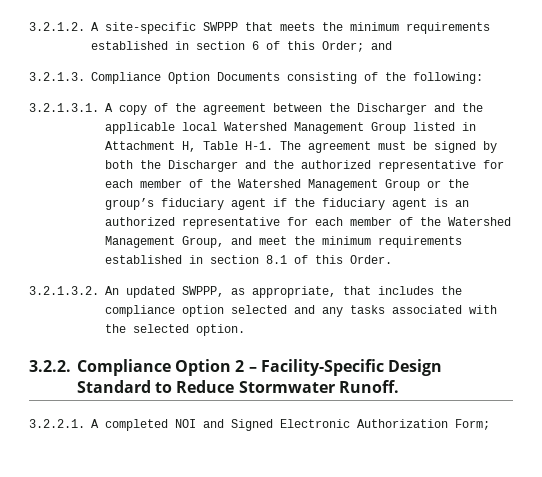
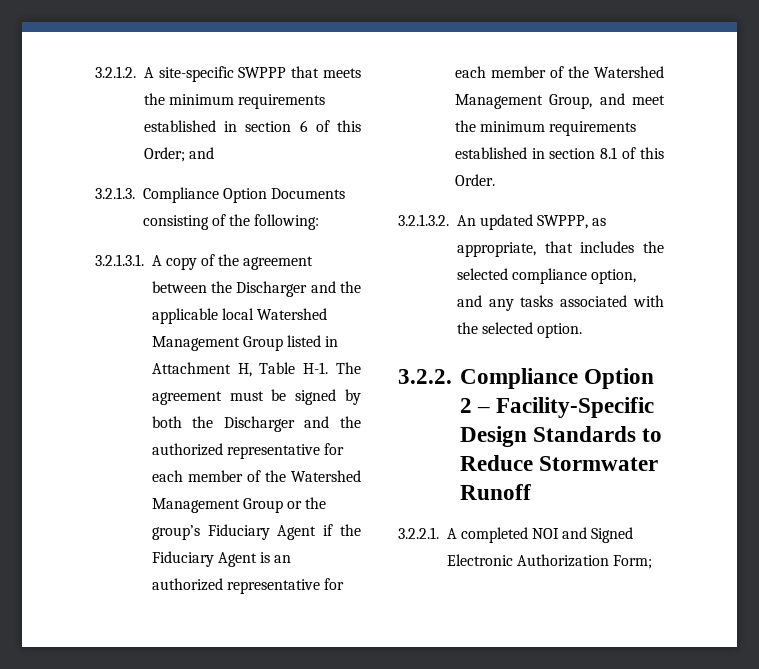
[161,198,427,210] fiduciary agent if the fiduciary agent -> [207,524,361,540] [151,551,257,567] Fiduciary Agent if the Fiduciary Agent
[105,305,287,317] compliance option selected -> [456,268,637,284] selected compliance option,
[77,380,151,393] Standard -> [532,426,636,442] Standards
[338,380,399,393] Runoff. -> [459,484,531,500] Runoff

